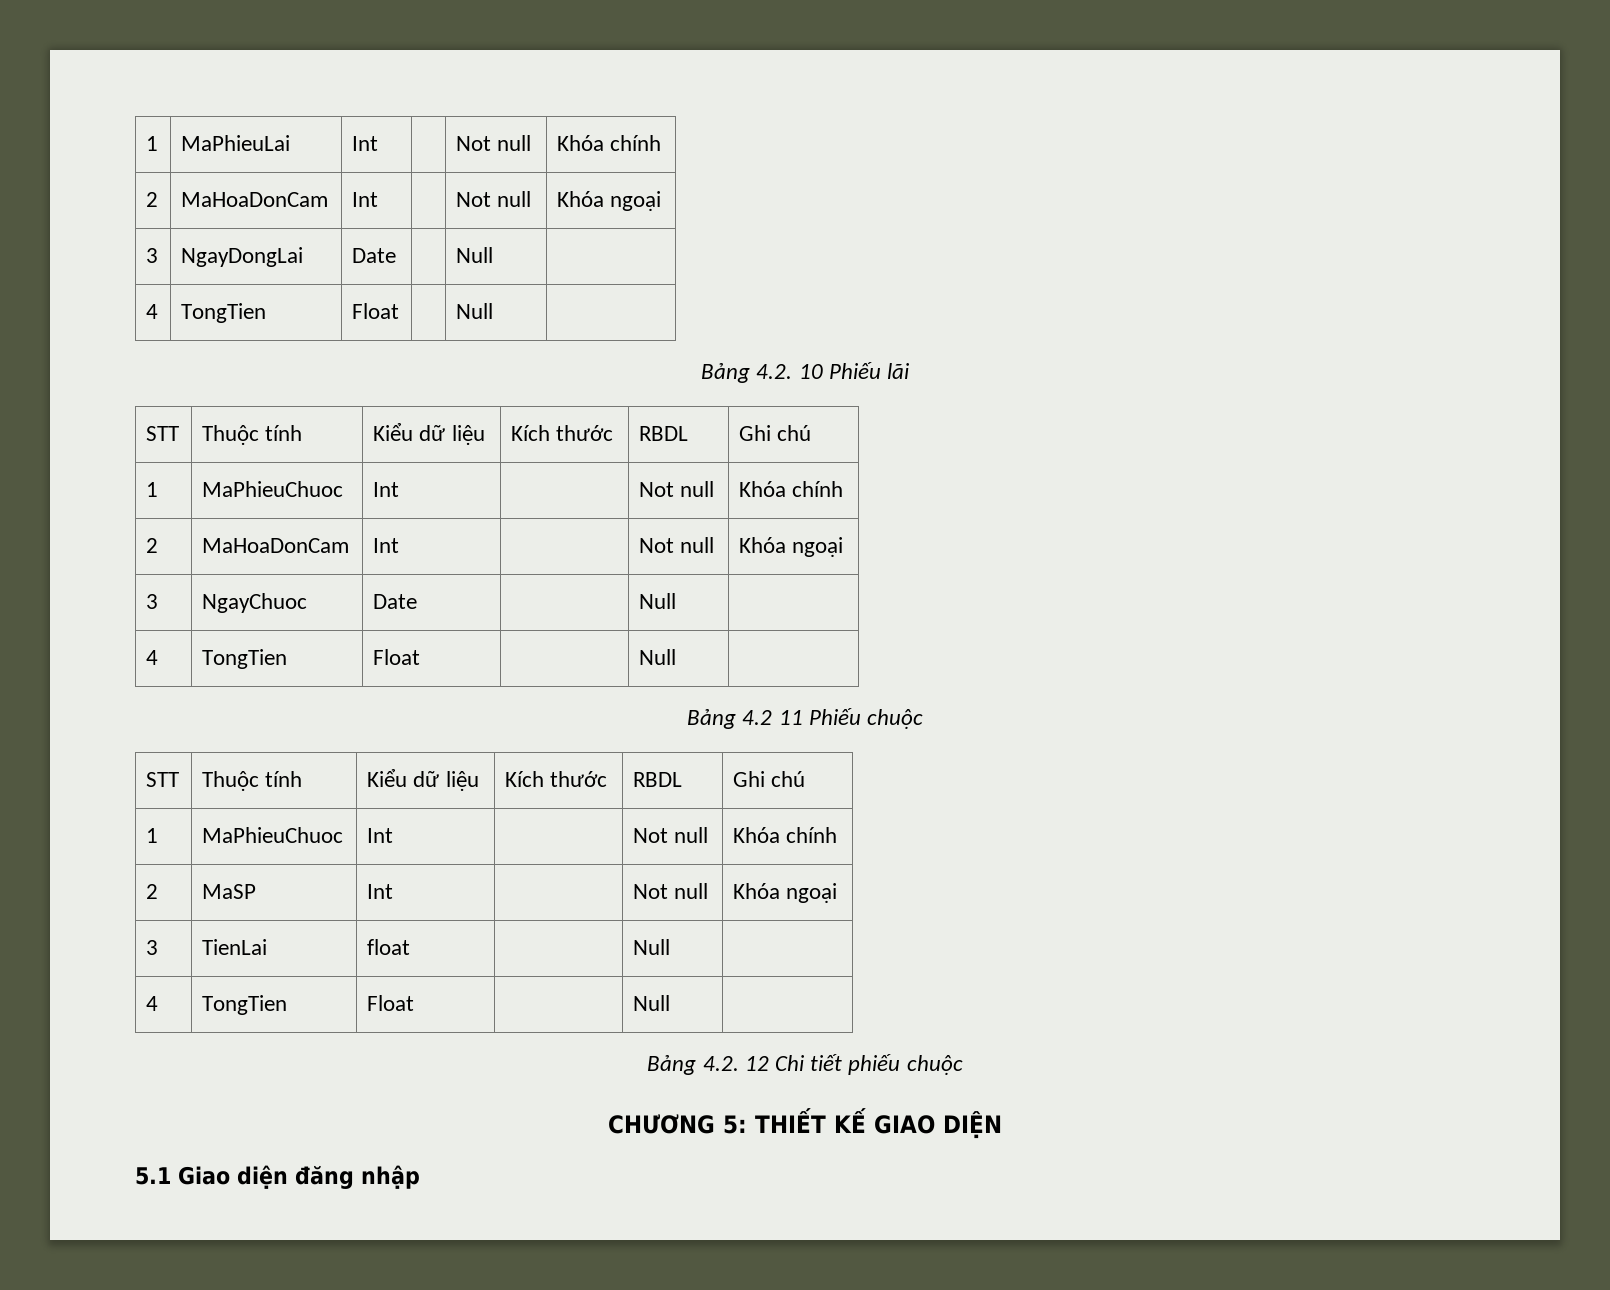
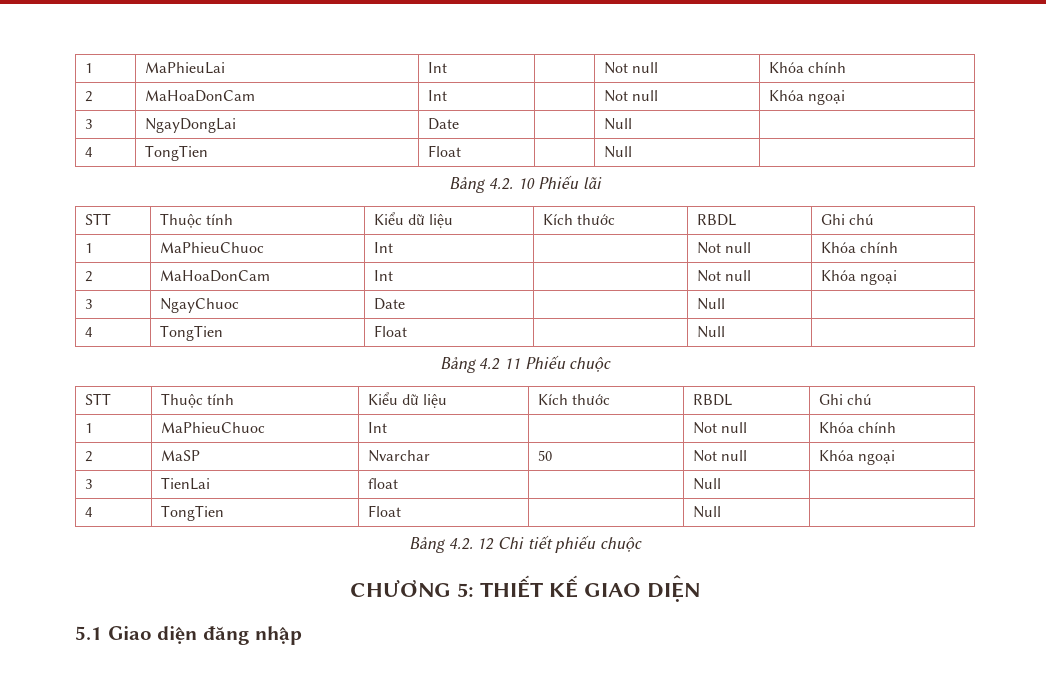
[367,884,394,899] Int | -> [367,450,430,462] [537,450,552,461] Nvarchar | 50

